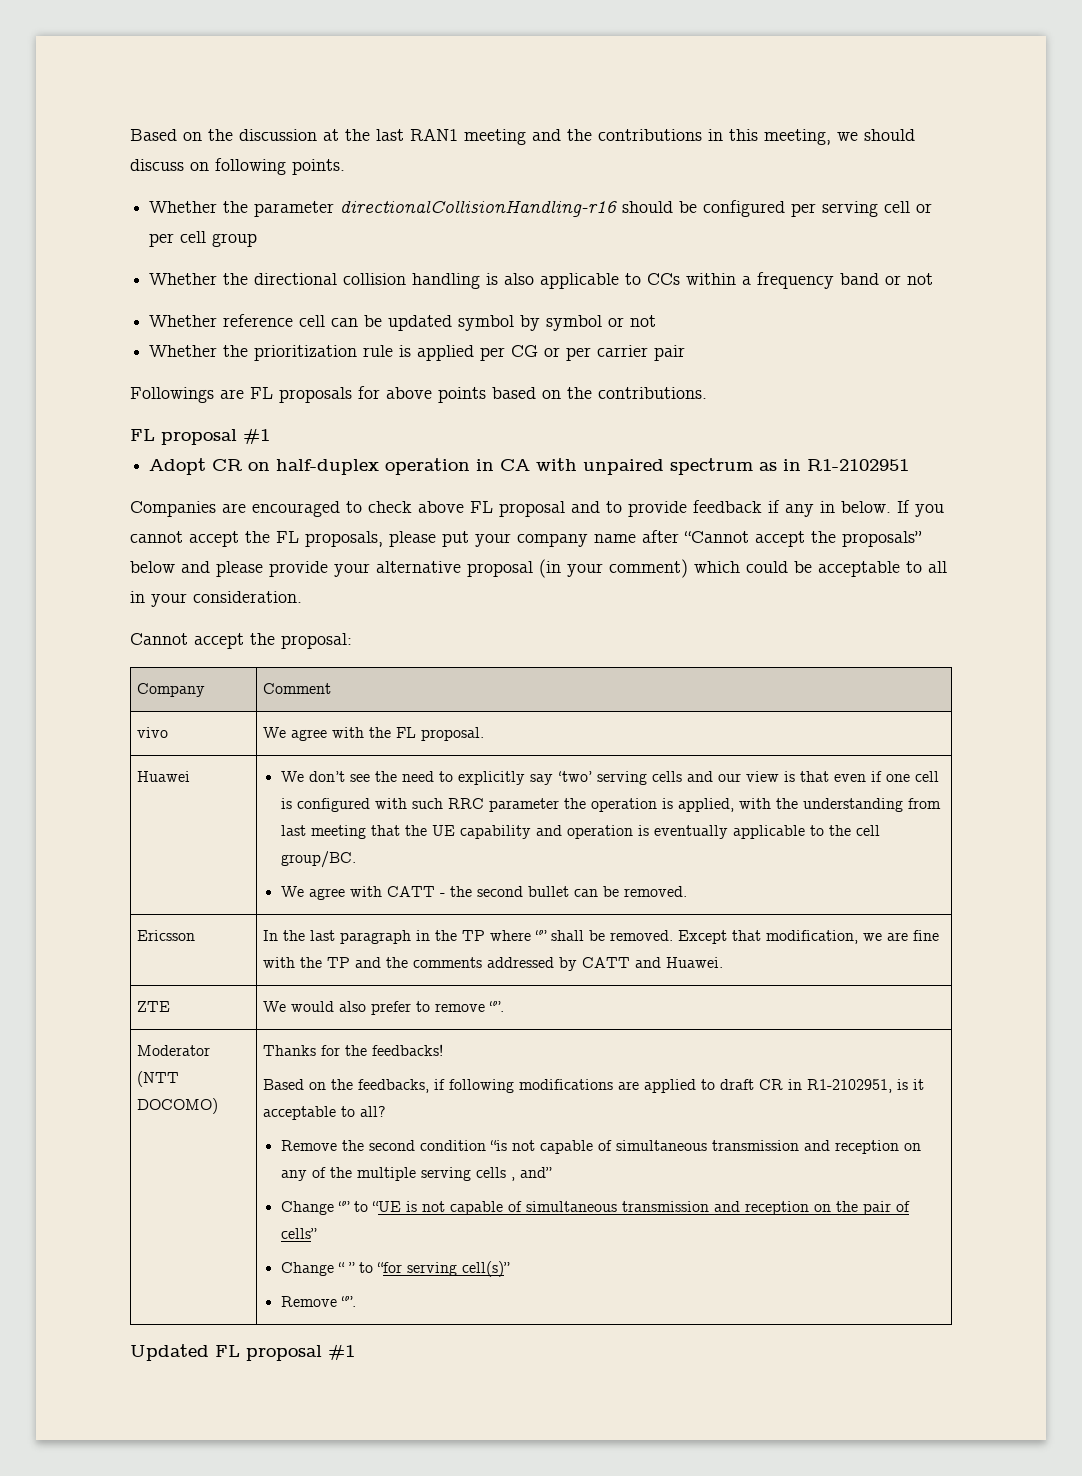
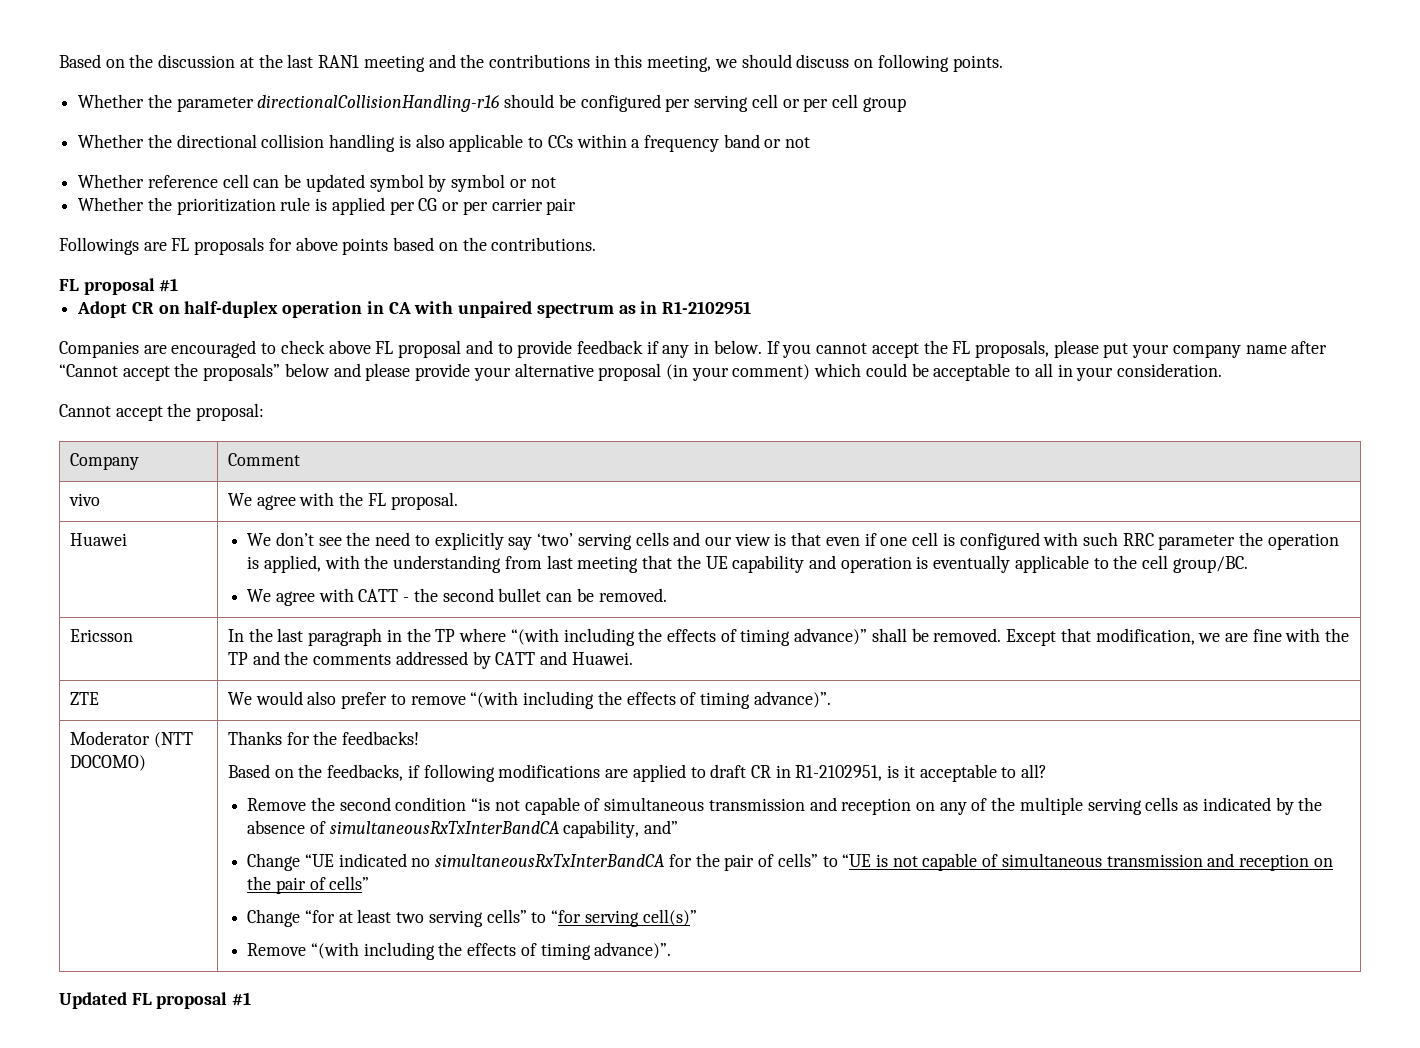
[535,930,548,941] “” -> [510,628,868,646] “(with including the effects of timing advance)”
[489,1001,505,1012] “”. -> [470,691,831,709] “(with including the effects of timing advance)”.
[510,1167,552,1181] [280,1201,350,1215] , and” // Change “” -> [1183,797,1323,815] [247,820,679,838] [247,853,818,871] as indicated by the absence of simultaneousRxTxInterBandCA capability, and” // Change “UE indicated no simultaneousRxTxInterBandCA for the pair of cells”
[337,1262,355,1273] “ ” -> [305,909,527,927] “for at least two serving cells”
[340,1296,356,1307] “”. -> [311,942,672,960] “(with including the effects of timing advance)”.

